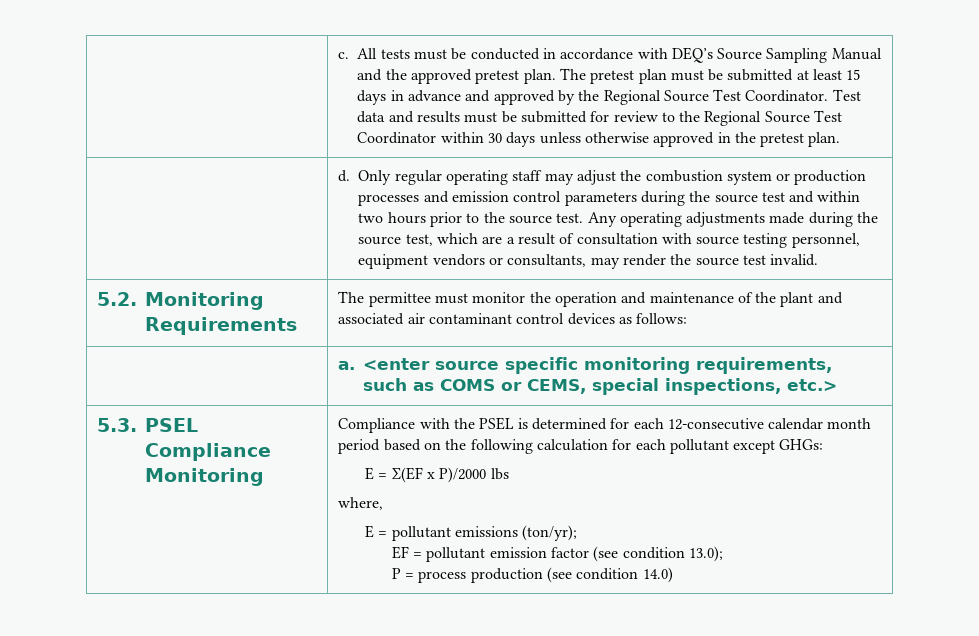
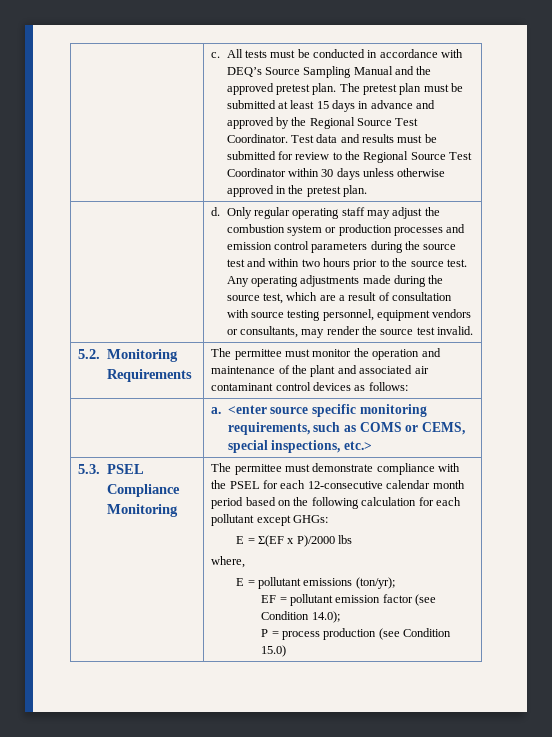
[338,418,416,433] Compliance -> [211,463,435,475] The permittee must demonstrate compliance
[517,418,607,430] is determined -> (260, 485) none
[622,546,723,562] condition 13.0); -> [261,611,340,623] Condition 14.0);
[576,567,673,583] condition 14.0) -> [403,628,452,637] [261,645,287,657] Condition 15.0)

